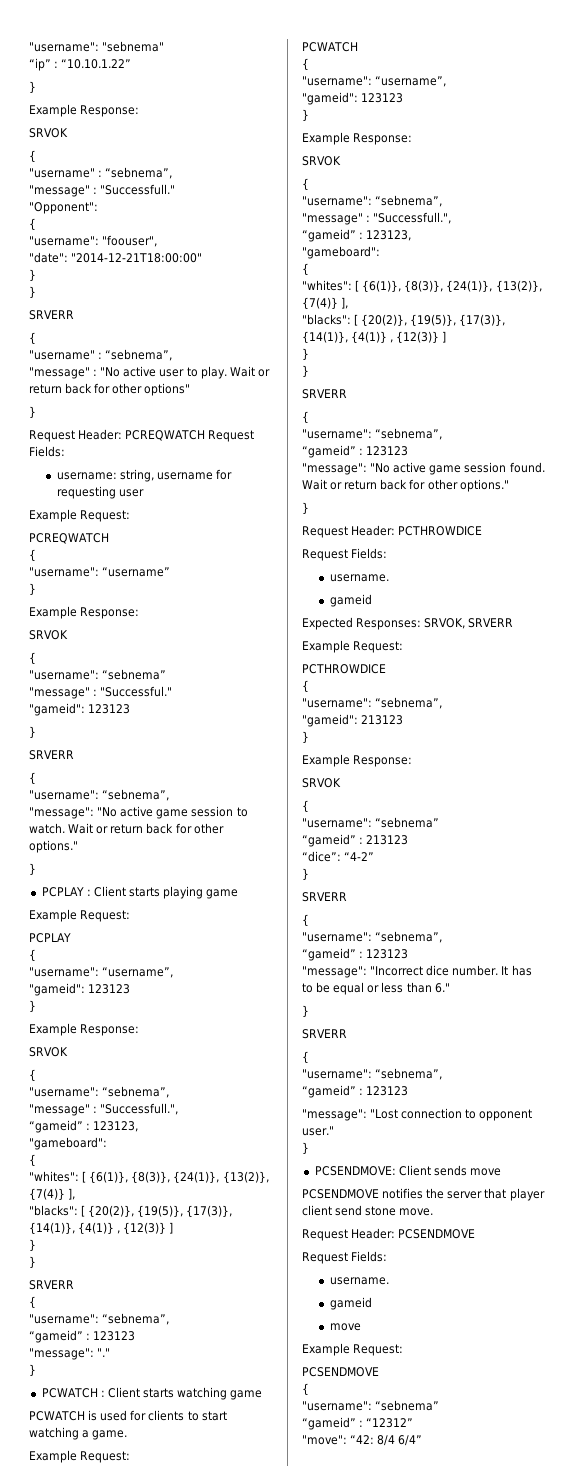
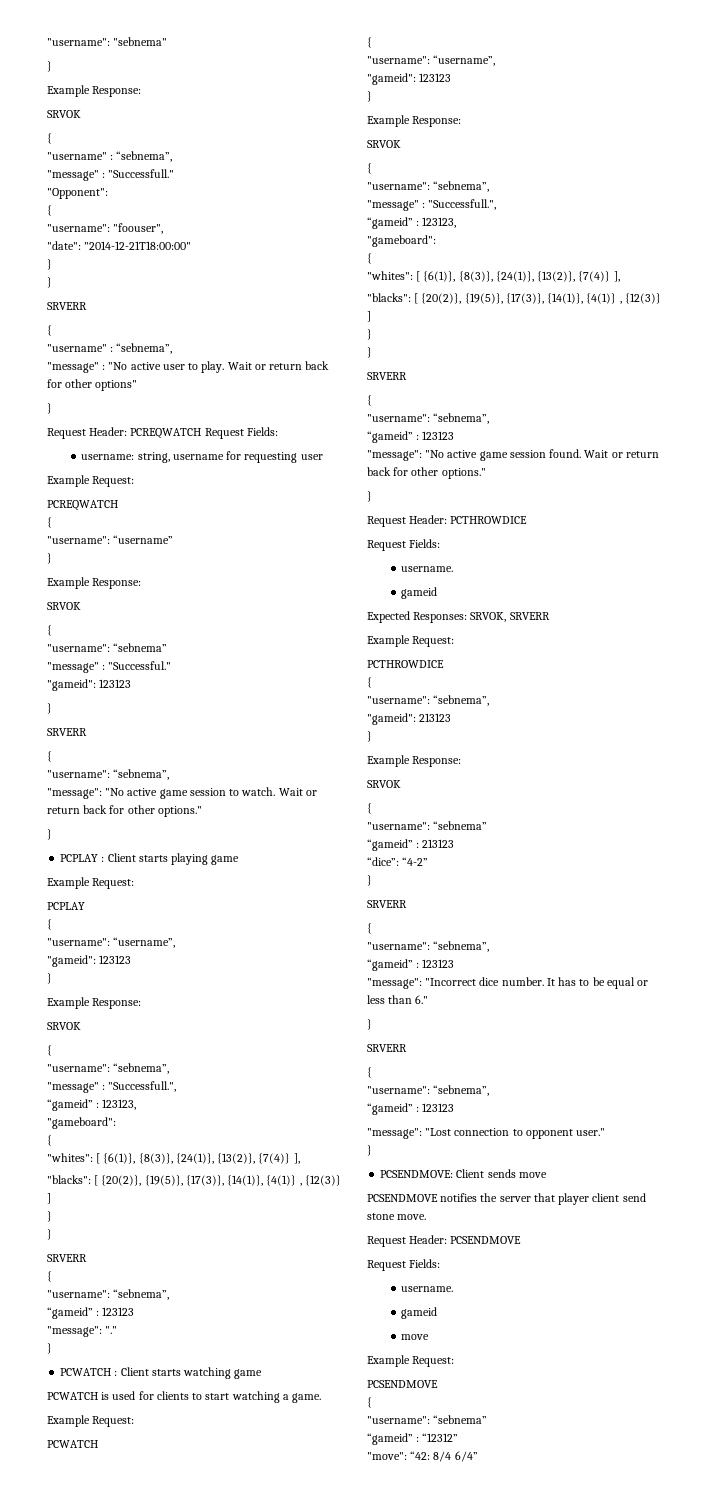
[29,41,165,52] [29,58,132,71] "username": "sebnema" // “ip” : “10.10.1.22” -> [47,37,168,46] "username": "sebnema"

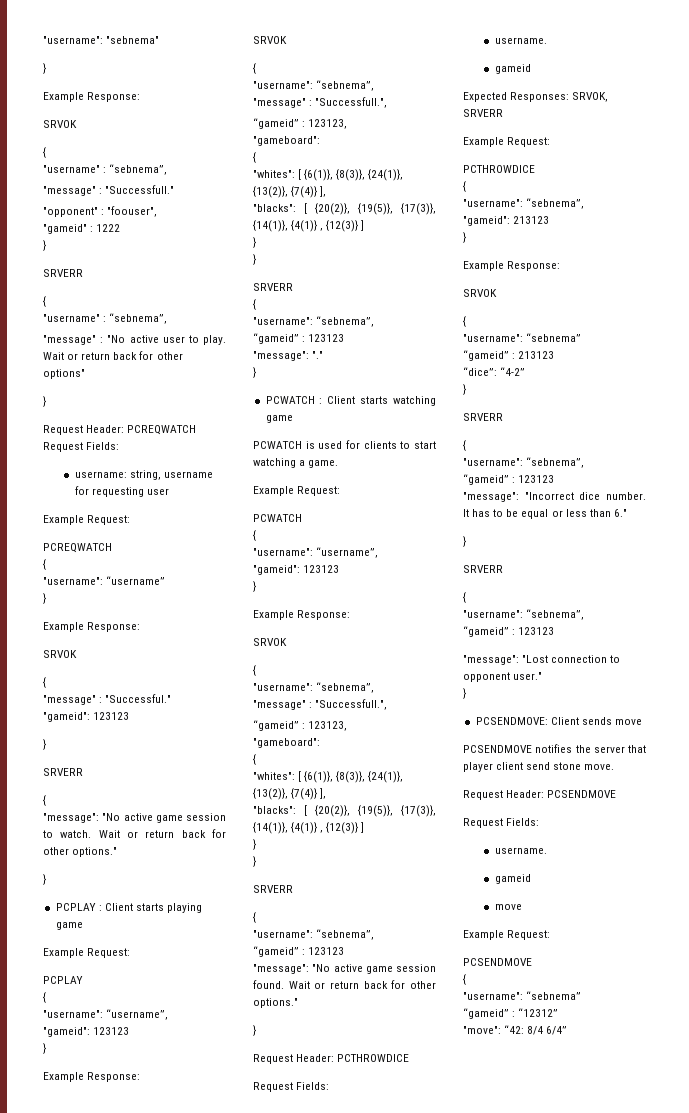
[47,188,108,199] [47,205,52,216] [47,223,164,234] [47,241,192,250] [47,259,52,270] "Opponent": // { // "username": "foouser", // "date": "2014-12-21T18:00:00" // } -> [43,206,158,217] [43,224,121,234] "opponent" : "foouser", // "gameid" : 1222
[47,643,168,652] // "username": “sebnema” -> (46, 682) none
[47,769,170,780] // "username": “sebnema”, -> (46, 800) none

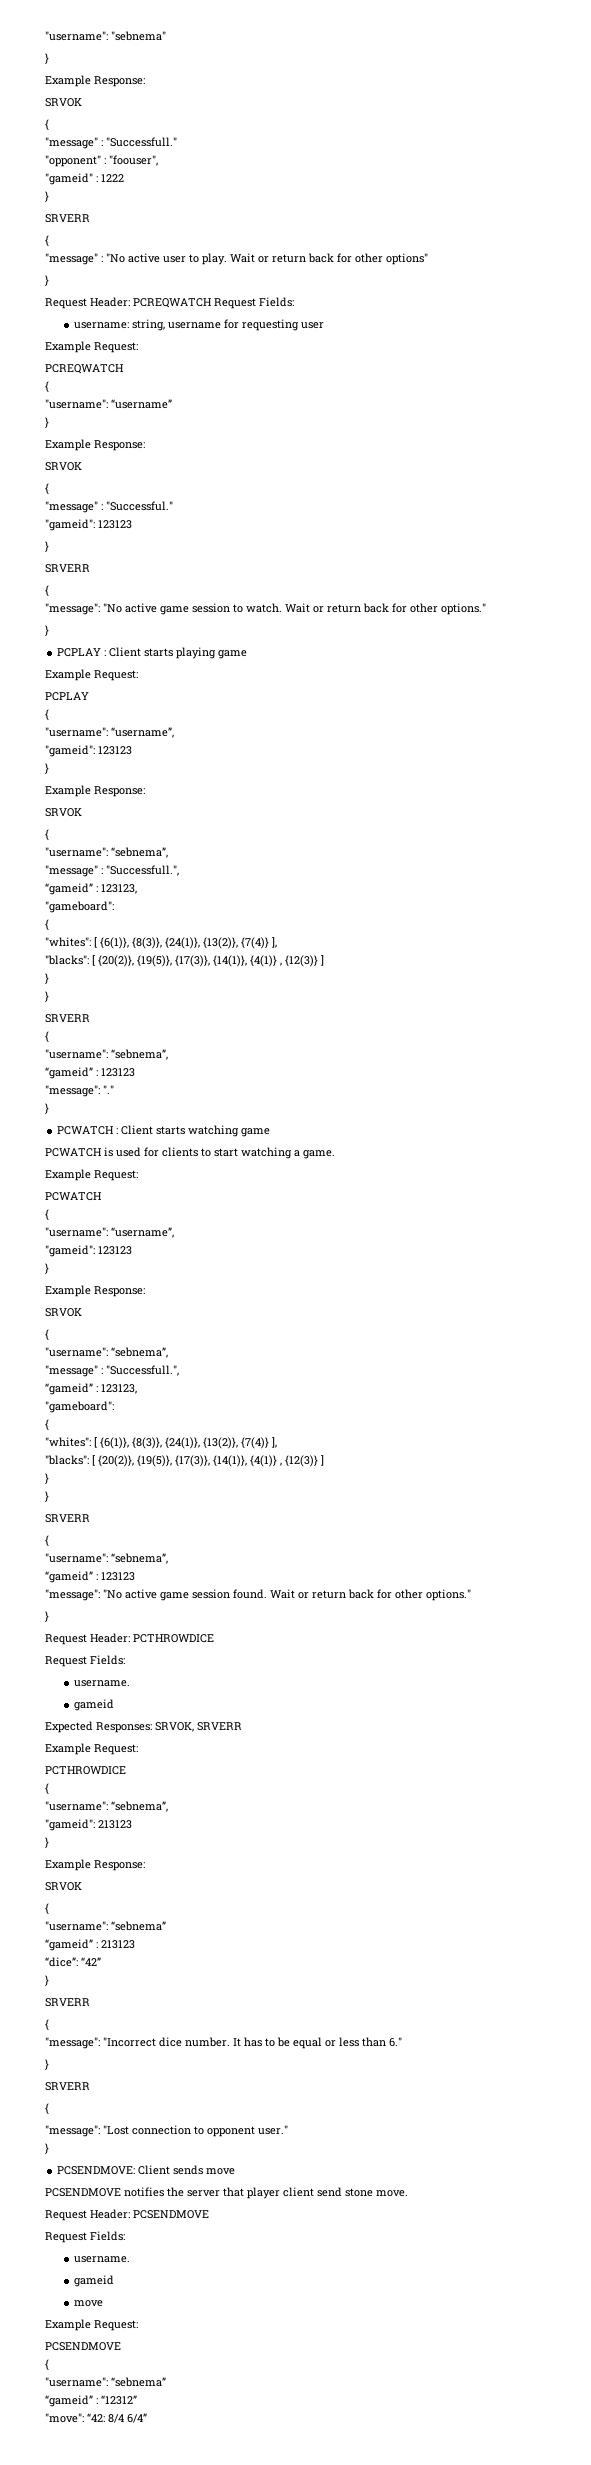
[43,164,168,175] // "username" : “sebnema”, -> (49, 124) none
[43,313,168,324] // "username" : “sebnema”, -> (49, 240) none
[500,367,526,376] [463,384,466,395] [463,413,503,421] [463,440,466,451] [463,457,585,468] [463,474,555,485] “4-2” // } // SRVERR // { // "username": “sebnema”, // “gameid” : 123123 -> [81,1957,101,1966] [45,1975,49,1986] [45,1998,90,2007] [45,2019,49,2030] “42” // } // SRVERR // {
[463,609,585,620] [463,626,555,637] // "username": “sebnema”, // “gameid” : 123123 -> (49, 2108) none

